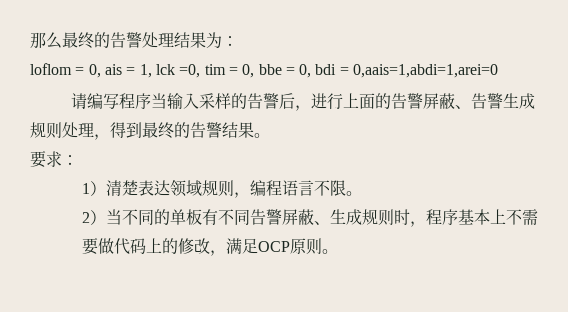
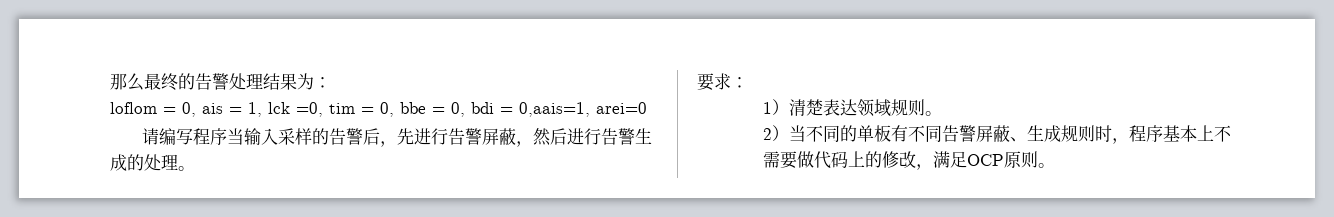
[353,64,499,78] 0,aais=1,abdi=1,arei=0 -> [519,102,647,117] 0,aais=1, arei=0
[311,93,536,110] [30,122,254,140] 进行上面的告警屏蔽、告警生成规则处理，得到最终的告警结果 -> [397,128,653,147] [110,154,178,171] 先进行告警屏蔽，然后进行告警生成的处理
[234,180,347,198] ，编程语言不限 -> (926, 107) none

